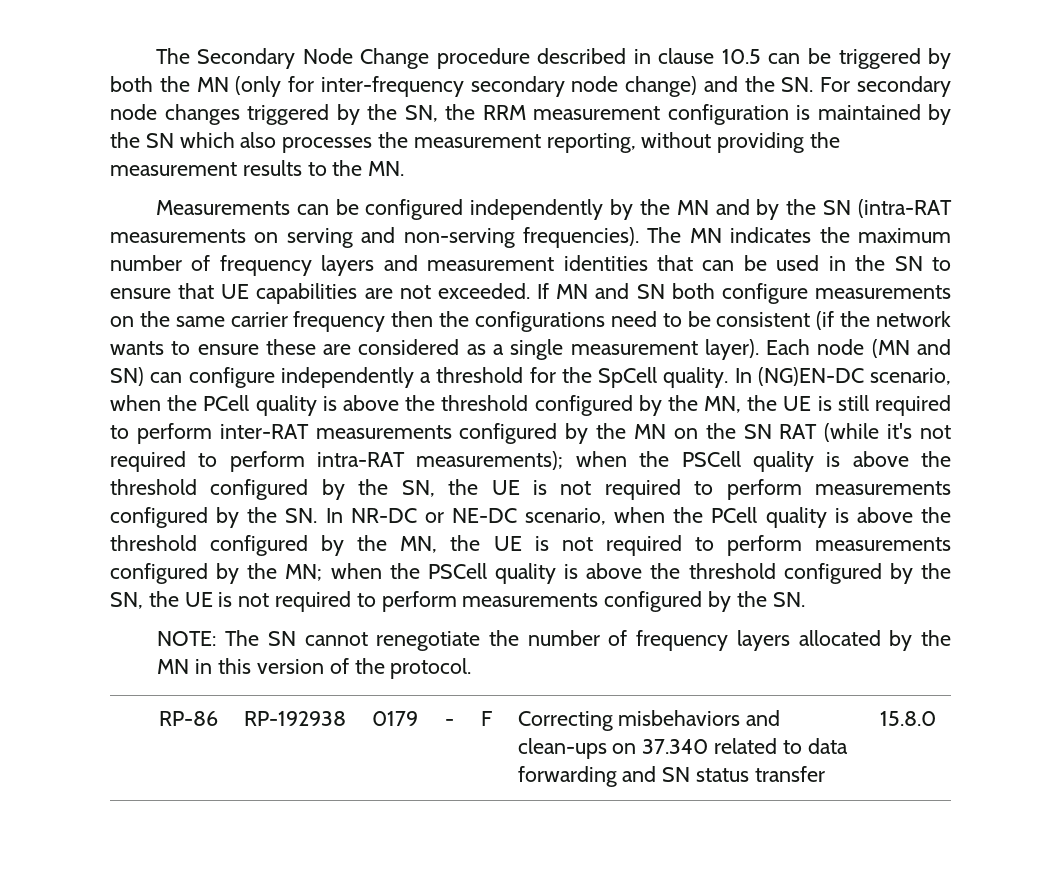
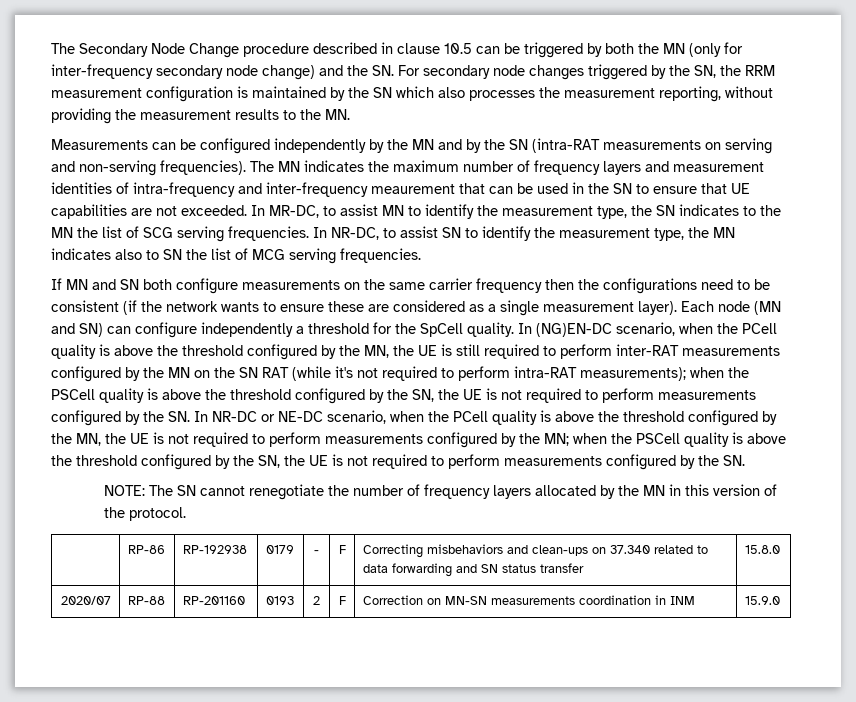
(648, 263) none -> [116,182,455,197] of intra-frequency and inter-frequency meaurement
(530, 291) none -> [251,204,781,219] [51,226,735,242] [51,248,421,264] In MR-DC, to assist MN to identify the measurement type, the SN indicates to the MN the list of SCG serving frequencies. In NR-DC, to assist SN to identify the measurement type, the MN indicates also to SN the list of MCG serving frequencies. //
(936, 718) none -> [60,596,111,605] [127,596,165,605] [182,596,245,605] [265,596,294,605] [313,596,320,605] [338,596,346,605] [362,595,695,605] [744,596,780,605] // 2020/07 | RP-88 | RP-201160 | 0193 | 2 | F | Correction on MN-SN measurements coordination in INM | 15.9.0

